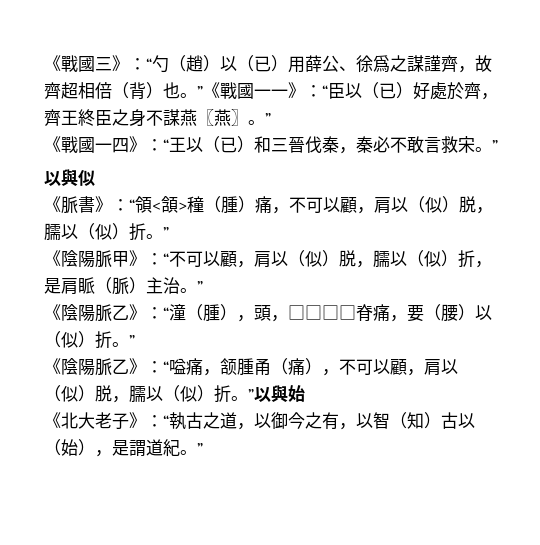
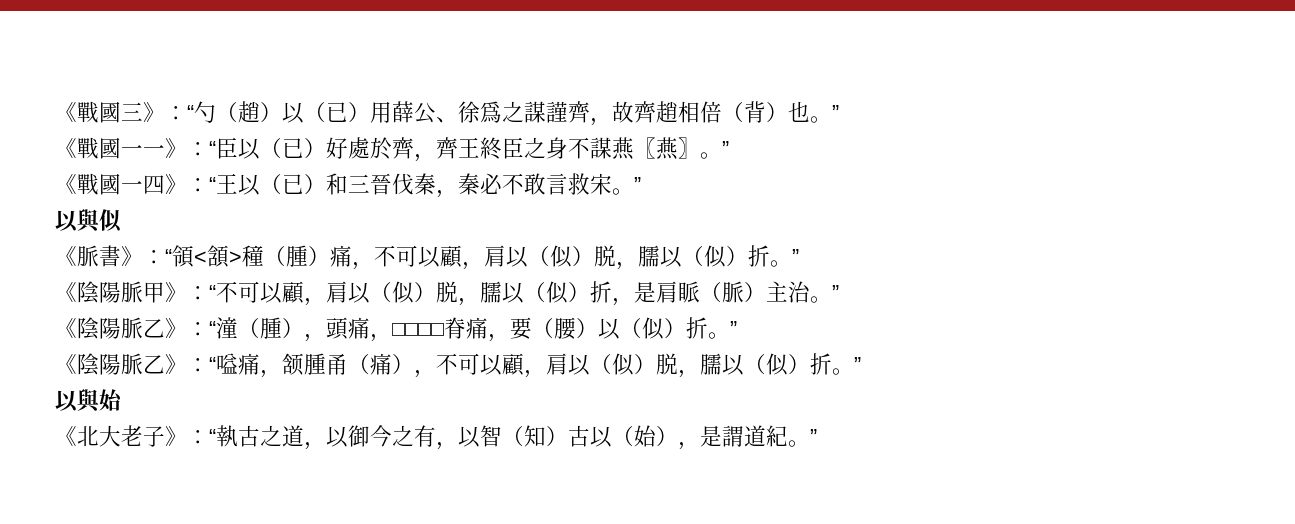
[61,82,78,99] 超 -> [656,101,678,123] 趙
(203, 91) none -> (839, 112) //
(271, 313) none -> [348,317,370,339] 痛
(254, 394) none -> (861, 364) //

